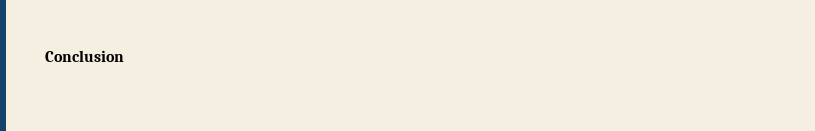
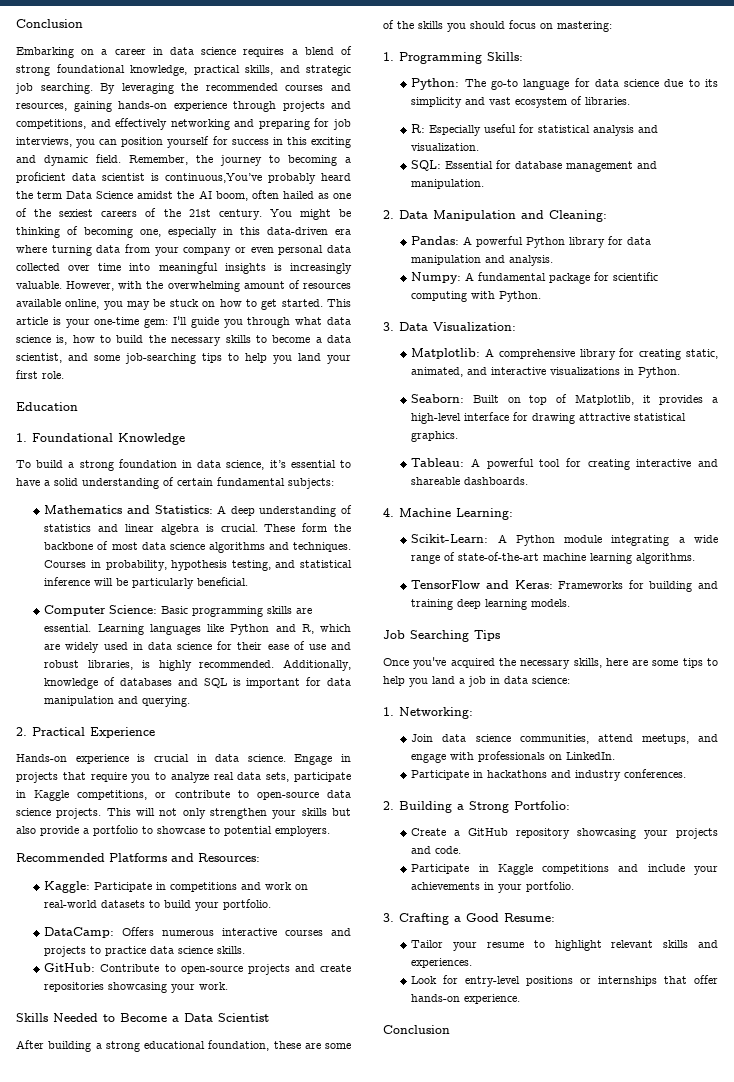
[45,50,124,62] Conclusion -> [16,19,83,28] [16,46,352,58] [16,64,351,76] [15,83,351,94] [16,101,351,112] [16,118,351,130] [16,136,351,148] [16,154,351,166] [16,172,351,184] [16,190,351,201] [16,208,351,220] [16,226,351,238] [16,244,351,256] [16,262,352,274] [16,280,351,292] [16,299,352,310] [16,316,352,328] [16,335,352,346] [16,353,351,364] [16,370,64,379] [16,402,78,411] [16,433,185,445] [16,459,351,471] [16,477,334,489] [44,505,352,517] [44,523,351,535] [44,541,351,553] [44,560,352,571] [44,577,249,589] [44,605,313,617] [44,624,351,635] [44,641,351,653] [44,659,351,671] [44,677,351,689] [44,696,191,707] [16,727,155,738] [16,754,351,765] [16,772,351,783] [16,790,351,801] [16,808,351,819] [16,825,330,837] [16,853,260,862] [44,881,309,893] [44,899,272,911] [44,927,351,938] [44,946,246,957] [44,963,351,975] [44,982,229,993] [16,1013,269,1022] [16,1040,351,1052] [383,20,612,32] [383,52,523,64] [411,78,718,90] [411,96,631,108] [411,124,659,136] [411,143,480,151] [411,160,658,172] [411,179,485,189] [383,210,607,222] [411,236,652,248] [411,255,554,266] [411,272,659,284] [411,291,542,302] [383,322,516,331] [411,348,718,360] [411,367,681,378] [411,394,718,405] [411,412,687,424] [411,431,459,442] [411,458,718,470] [411,477,529,485] [383,508,513,520] [411,534,718,546] [411,552,696,564] [411,580,718,592] [411,599,571,610] [383,630,500,642] [383,657,718,669] [383,676,570,687] [383,707,473,719] [411,734,718,744] [411,751,616,763] [411,769,687,781] [383,801,570,813] [411,828,718,839] [411,846,462,854] [411,864,718,875] [411,881,575,893] [383,913,555,925] [411,940,718,951] [411,958,473,968] [411,975,718,987] [411,994,521,1004] [383,1025,450,1034] Conclusion // Embarking on a career in data science requires a blend of strong foundational knowledge, practical skills, and strategic job searching. By leveraging the recommended courses and resources, gaining hands-on experience through projects and competitions, and effectively networking and preparing for job interviews, you can position yourself for success in this exciting and dynamic field. Remember, the journey to becoming a proficient data scientist is continuous,You’ve probably heard the term Data Science amidst the AI boom, often hailed as one of the sexiest careers of the 21st century. You might be thinking of becoming one, especially in this data-driven era where turning data from your company or even personal data collected over time into meaningful insights is increasingly valuable. However, with the overwhelming amount of resources available online, you may be stuck on how to get started. This article is your one-time gem: I'll guide you through what data science is, how to build the necessary skills to become a data scientist, and some job-searching tips to help you land your first role. // Education // 1. Foundational Knowledge // To build a strong foundation in data science, it’s essential to have a solid understanding of certain fundamental subjects: // Mathematics and Statistics: A deep understanding of statistics and linear algebra is crucial. These form the backbone of most data science algorithms and techniques. Courses in probability, hypothesis testing, and statistical inference will be particularly beneficial. // Computer Science: Basic programming skills are essential. Learning languages like Python and R, which are widely used in data science for their ease of use and robust libraries, is highly recommended. Additionally, knowledge of databases and SQL is important for data manipulation and querying. // 2. Practical Experience // Hands-on experience is crucial in data science. Engage in projects that require you to analyze real data sets, participate in Kaggle competitions, or contribute to open-source data science projects. This will not only strengthen your skills but also provide a portfolio to showcase to potential employers. // Recommended Platforms and Resources: // Kaggle: Participate in competitions and work on real-world datasets to build your portfolio. // DataCamp: Offers numerous interactive courses and projects to practice data science skills. // GitHub: Contribute to open-source projects and create repositories showcasing your work. // Skills Needed to Become a Data Scientist // After building a strong educational foundation, these are some of the skills you should focus on mastering: // 1. Programming Skills: // Python: The go-to language for data science due to its simplicity and vast ecosystem of libraries. // R: Especially useful for statistical analysis and visualization. // SQL: Essential for database management and manipulation. // 2. Data Manipulation and Cleaning: // Pandas: A powerful Python library for data manipulation and analysis. // Numpy: A fundamental package for scientific computing with Python. // 3. Data Visualization: // Matplotlib: A comprehensive library for creating static, animated, and interactive visualizations in Python. // Seaborn: Built on top of Matplotlib, it provides a high-level interface for drawing attractive statistical graphics. // Tableau: A powerful tool for creating interactive and shareable dashboards. // 4. Machine Learning: // Scikit-Learn: A Python module integrating a wide range of state-of-the-art machine learning algorithms. // TensorFlow and Keras: Frameworks for building and training deep learning models. // Job Searching Tips // Once you've acquired the necessary skills, here are some tips to help you land a job in data science: // 1. Networking: // Join data science communities, attend meetups, and engage with professionals on LinkedIn. // Participate in hackathons and industry conferences. // 2. Building a Strong Portfolio: // Create a GitHub repository showcasing your projects and code. // Participate in Kaggle competitions and include your achievements in your portfolio. // 3. Crafting a Good Resume: // Tailor your resume to highlight relevant skills and experiences. // Look for entry-level positions or internships that offer hands-on experience. // Conclusion

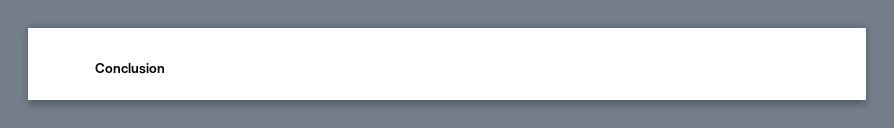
[16,19,83,28] [16,46,352,58] [16,64,351,76] [15,83,351,94] [16,101,351,112] [16,118,351,130] [16,136,351,148] [16,154,351,166] [16,172,351,184] [16,190,351,201] [16,208,351,220] [16,226,351,238] [16,244,351,256] [16,262,352,274] [16,280,351,292] [16,299,352,310] [16,316,352,328] [16,335,352,346] [16,353,351,364] [16,370,64,379] [16,402,78,411] [16,433,185,445] [16,459,351,471] [16,477,334,489] [44,505,352,517] [44,523,351,535] [44,541,351,553] [44,560,352,571] [44,577,249,589] [44,605,313,617] [44,624,351,635] [44,641,351,653] [44,659,351,671] [44,677,351,689] [44,696,191,707] [16,727,155,738] [16,754,351,765] [16,772,351,783] [16,790,351,801] [16,808,351,819] [16,825,330,837] [16,853,260,862] [44,881,309,893] [44,899,272,911] [44,927,351,938] [44,946,246,957] [44,963,351,975] [44,982,229,993] [16,1013,269,1022] [16,1040,351,1052] [383,20,612,32] [383,52,523,64] [411,78,718,90] [411,96,631,108] [411,124,659,136] [411,143,480,151] [411,160,658,172] [411,179,485,189] [383,210,607,222] [411,236,652,248] [411,255,554,266] [411,272,659,284] [411,291,542,302] [383,322,516,331] [411,348,718,360] [411,367,681,378] [411,394,718,405] [411,412,687,424] [411,431,459,442] [411,458,718,470] [411,477,529,485] [383,508,513,520] [411,534,718,546] [411,552,696,564] [411,580,718,592] [411,599,571,610] [383,630,500,642] [383,657,718,669] [383,676,570,687] [383,707,473,719] [411,734,718,744] [411,751,616,763] [411,769,687,781] [383,801,570,813] [411,828,718,839] [411,846,462,854] [411,864,718,875] [411,881,575,893] [383,913,555,925] [411,940,718,951] [411,958,473,968] [411,975,718,987] [411,994,521,1004] [383,1025,450,1034] Conclusion // Embarking on a career in data science requires a blend of strong foundational knowledge, practical skills, and strategic job searching. By leveraging the recommended courses and resources, gaining hands-on experience through projects and competitions, and effectively networking and preparing for job interviews, you can position yourself for success in this exciting and dynamic field. Remember, the journey to becoming a proficient data scientist is continuous,You’ve probably heard the term Data Science amidst the AI boom, often hailed as one of the sexiest careers of the 21st century. You might be thinking of becoming one, especially in this data-driven era where turning data from your company or even personal data collected over time into meaningful insights is increasingly valuable. However, with the overwhelming amount of resources available online, you may be stuck on how to get started. This article is your one-time gem: I'll guide you through what data science is, how to build the necessary skills to become a data scientist, and some job-searching tips to help you land your first role. // Education // 1. Foundational Knowledge // To build a strong foundation in data science, it’s essential to have a solid understanding of certain fundamental subjects: // Mathematics and Statistics: A deep understanding of statistics and linear algebra is crucial. These form the backbone of most data science algorithms and techniques. Courses in probability, hypothesis testing, and statistical inference will be particularly beneficial. // Computer Science: Basic programming skills are essential. Learning languages like Python and R, which are widely used in data science for their ease of use and robust libraries, is highly recommended. Additionally, knowledge of databases and SQL is important for data manipulation and querying. // 2. Practical Experience // Hands-on experience is crucial in data science. Engage in projects that require you to analyze real data sets, participate in Kaggle competitions, or contribute to open-source data science projects. This will not only strengthen your skills but also provide a portfolio to showcase to potential employers. // Recommended Platforms and Resources: // Kaggle: Participate in competitions and work on real-world datasets to build your portfolio. // DataCamp: Offers numerous interactive courses and projects to practice data science skills. // GitHub: Contribute to open-source projects and create repositories showcasing your work. // Skills Needed to Become a Data Scientist // After building a strong educational foundation, these are some of the skills you should focus on mastering: // 1. Programming Skills: // Python: The go-to language for data science due to its simplicity and vast ecosystem of libraries. // R: Especially useful for statistical analysis and visualization. // SQL: Essential for database management and manipulation. // 2. Data Manipulation and Cleaning: // Pandas: A powerful Python library for data manipulation and analysis. // Numpy: A fundamental package for scientific computing with Python. // 3. Data Visualization: // Matplotlib: A comprehensive library for creating static, animated, and interactive visualizations in Python. // Seaborn: Built on top of Matplotlib, it provides a high-level interface for drawing attractive statistical graphics. // Tableau: A powerful tool for creating interactive and shareable dashboards. // 4. Machine Learning: // Scikit-Learn: A Python module integrating a wide range of state-of-the-art machine learning algorithms. // TensorFlow and Keras: Frameworks for building and training deep learning models. // Job Searching Tips // Once you've acquired the necessary skills, here are some tips to help you land a job in data science: // 1. Networking: // Join data science communities, attend meetups, and engage with professionals on LinkedIn. // Participate in hackathons and industry conferences. // 2. Building a Strong Portfolio: // Create a GitHub repository showcasing your projects and code. // Participate in Kaggle competitions and include your achievements in your portfolio. // 3. Crafting a Good Resume: // Tailor your resume to highlight relevant skills and experiences. // Look for entry-level positions or internships that offer hands-on experience. // Conclusion -> [95,63,165,74] Conclusion

